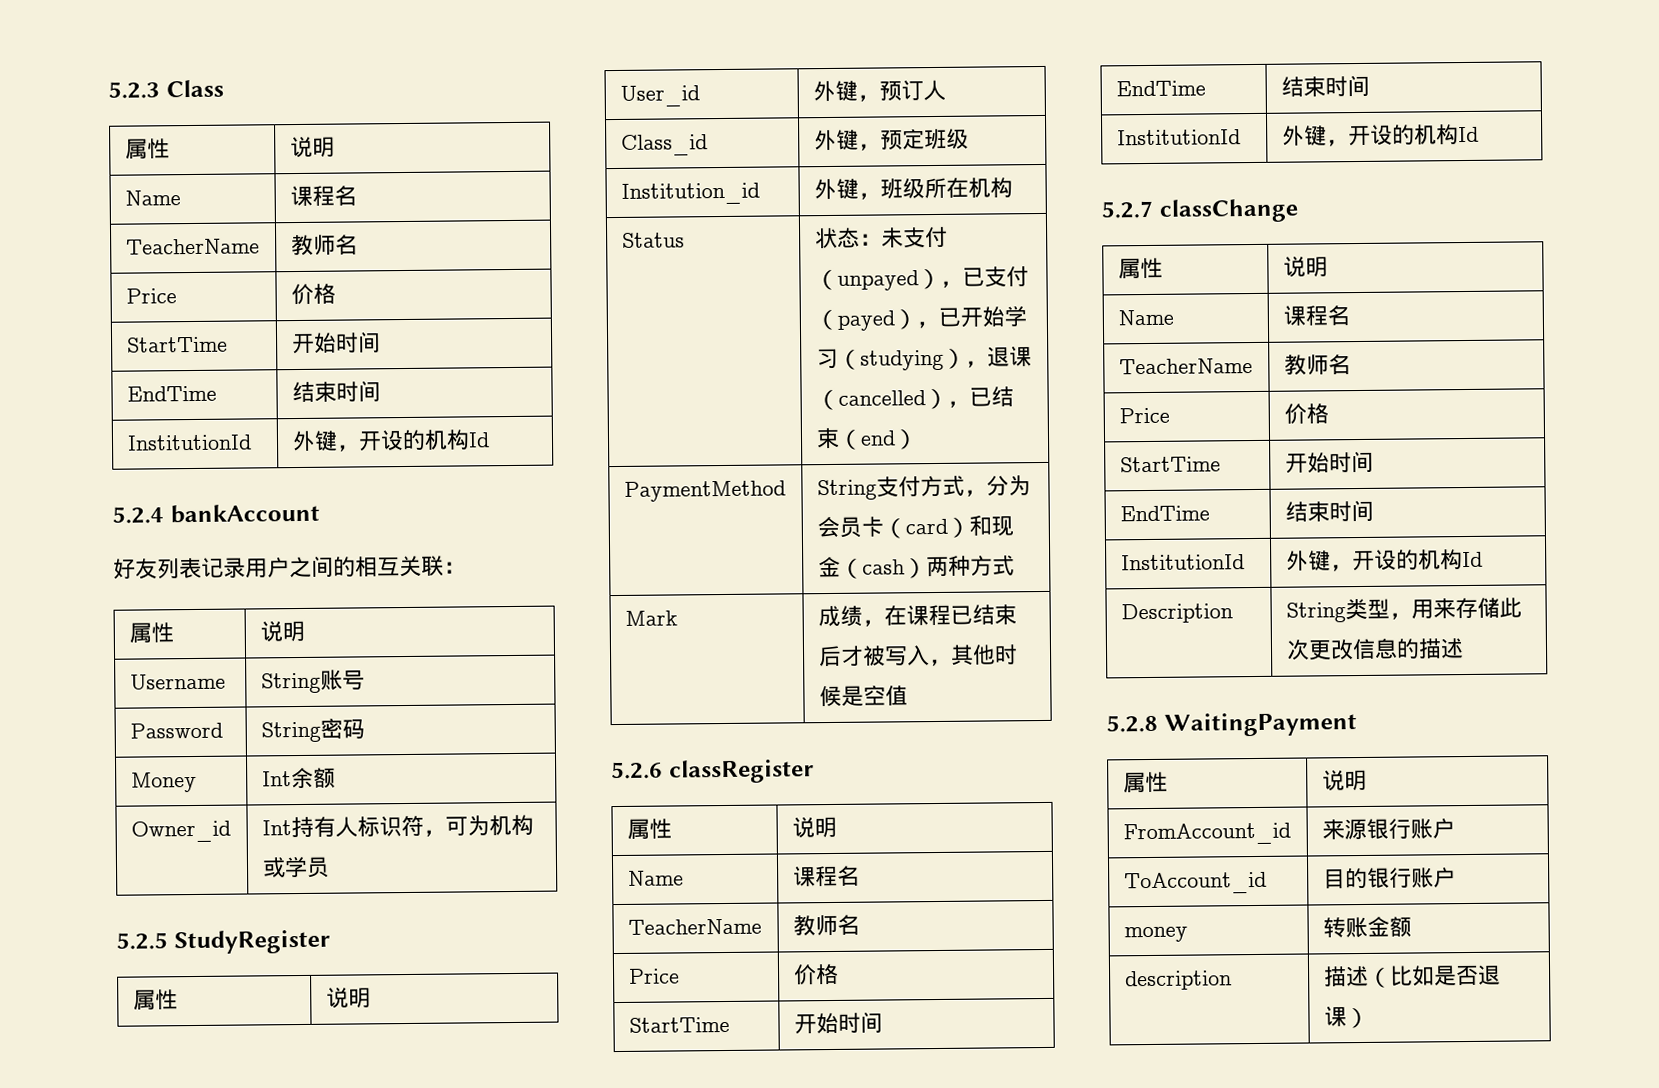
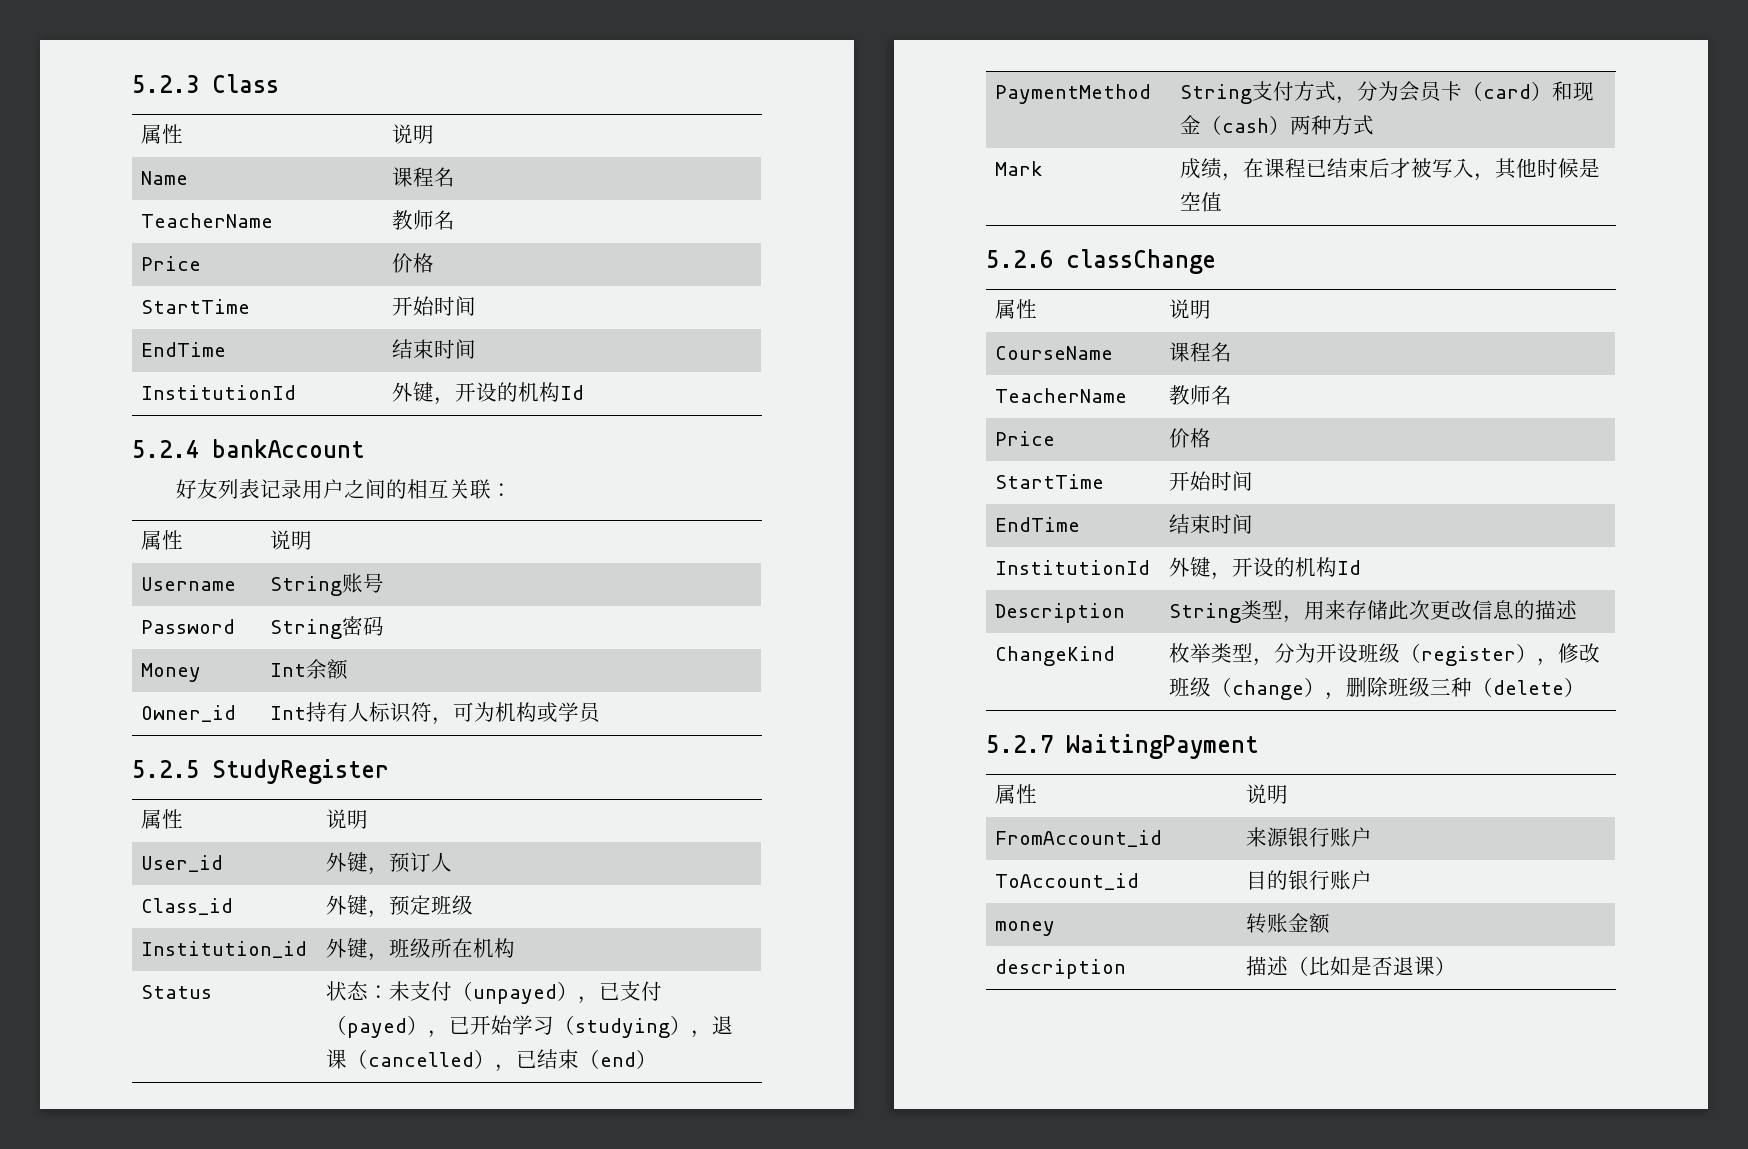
[668,759,814,784] [626,818,672,840] [791,816,837,839] [627,870,684,886] [792,865,860,887] [627,918,762,935] [792,914,860,937] [627,968,680,984] [792,963,839,986] [628,1016,730,1033] [793,1011,883,1035] [1115,80,1206,97] [1280,74,1370,98] [1116,129,1241,146] [1281,124,1479,147] [1101,200,1153,219] classRegister // 属性 | 说明 // Name | 课程名 // TeacherName | 教师名 // Price | 价格 // StartTime | 开始时间 // EndTime | 结束时间 // InstitutionId | 外键，开设的机构Id // 5.2.7 -> (1053, 259) none
[1117,309,1174,326] Name -> [995,346,1114,360] CourseName
[1106,714,1158,733] // 5.2.8 -> [995,646,1116,666] [1169,643,1601,666] [1169,677,1586,700] [986,735,1053,753] // ChangeKind | 枚举类型，分为开设班级（register），修改班级（change），删除班级三种（delete） // 5.2.7

